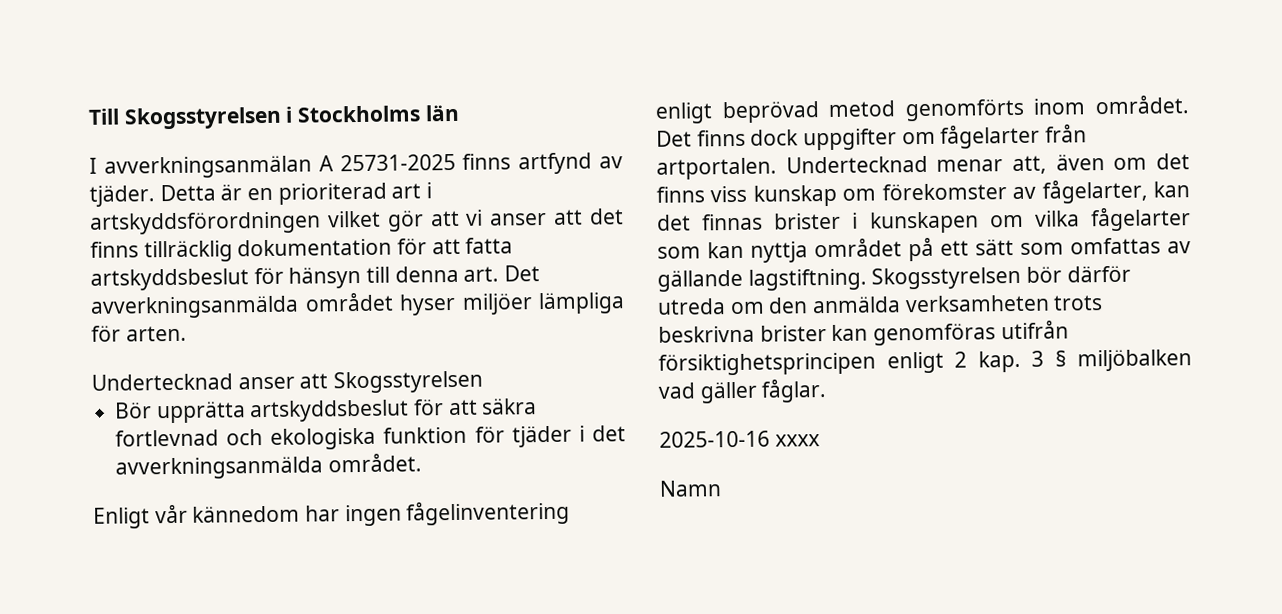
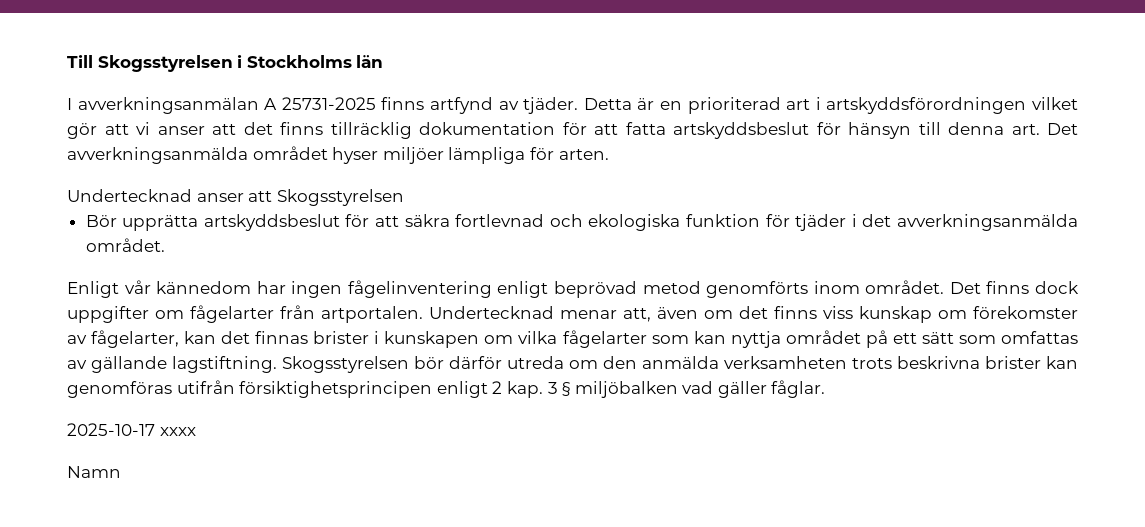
[659,430,770,448] 2025-10-16 -> [67,423,155,436] 2025-10-17

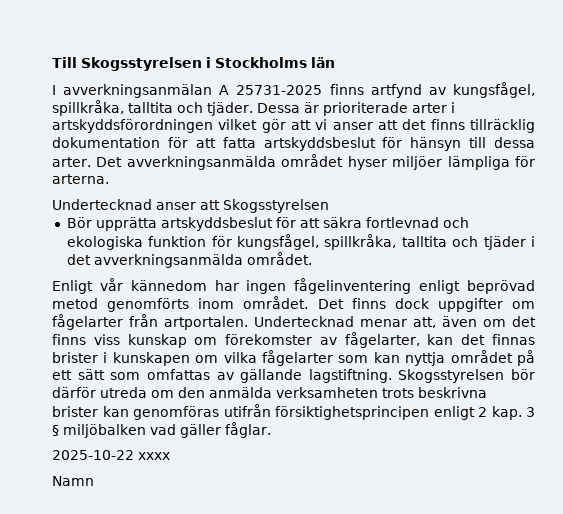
[523,97,811,114] tjäder. Detta är en prioriterad art -> [453,82,536,98] [52,100,447,116] kungsfågel, spillkråka, talltita och tjäder. Dessa är prioriterade arter
[948,122,1040,135] denna art. -> [494,137,535,148] [52,157,91,167] dessa arter.
[558,149,609,160] arten. -> [52,174,109,184] arterna.
(790, 220) none -> [237,234,479,250] kungsfågel, spillkråka, talltita och
[67,423,155,436] 2025-10-17 -> [52,450,134,460] 2025-10-22

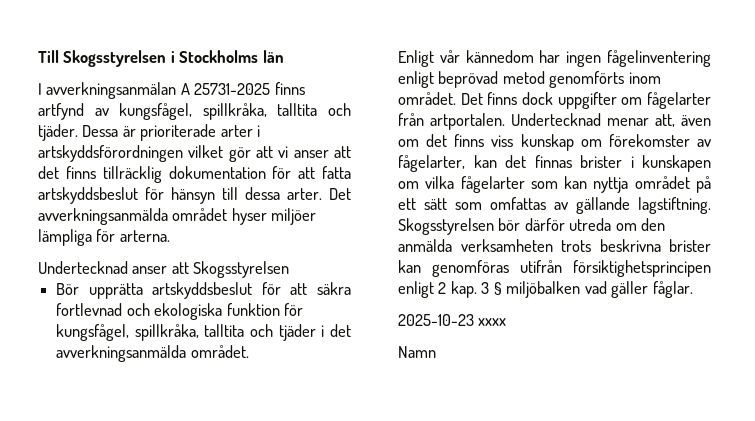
[52,450,134,460] 2025-10-22 -> [398,314,474,326] 2025-10-23

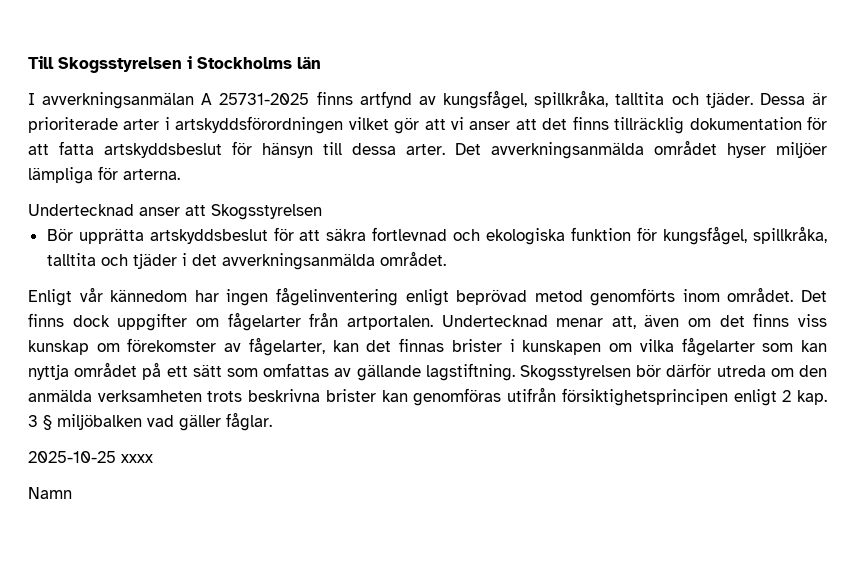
[398,314,474,326] 2025-10-23 -> [28,451,116,463] 2025-10-25

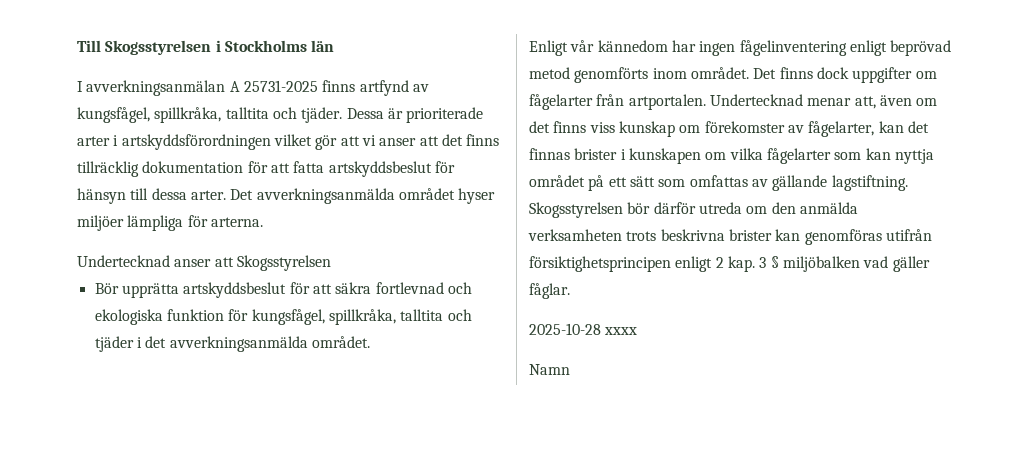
[28,451,116,463] 2025-10-25 -> [529,323,601,335] 2025-10-28

